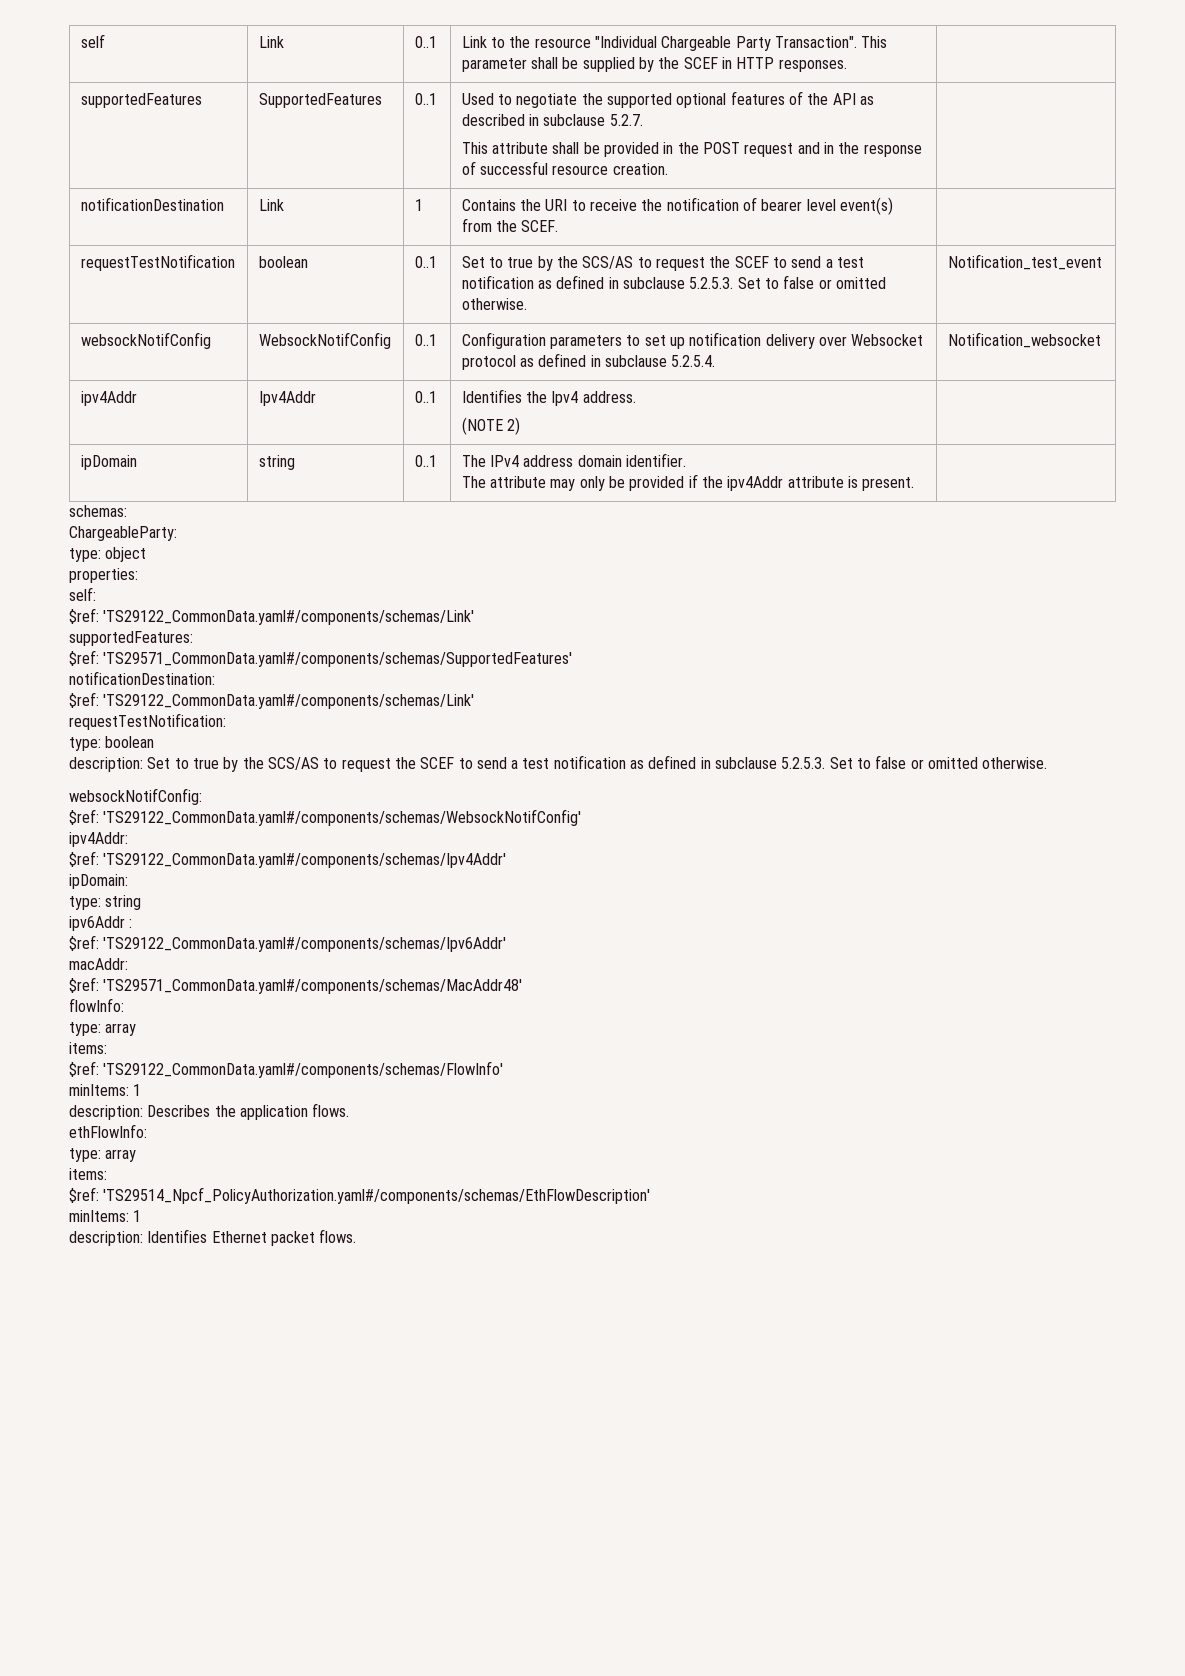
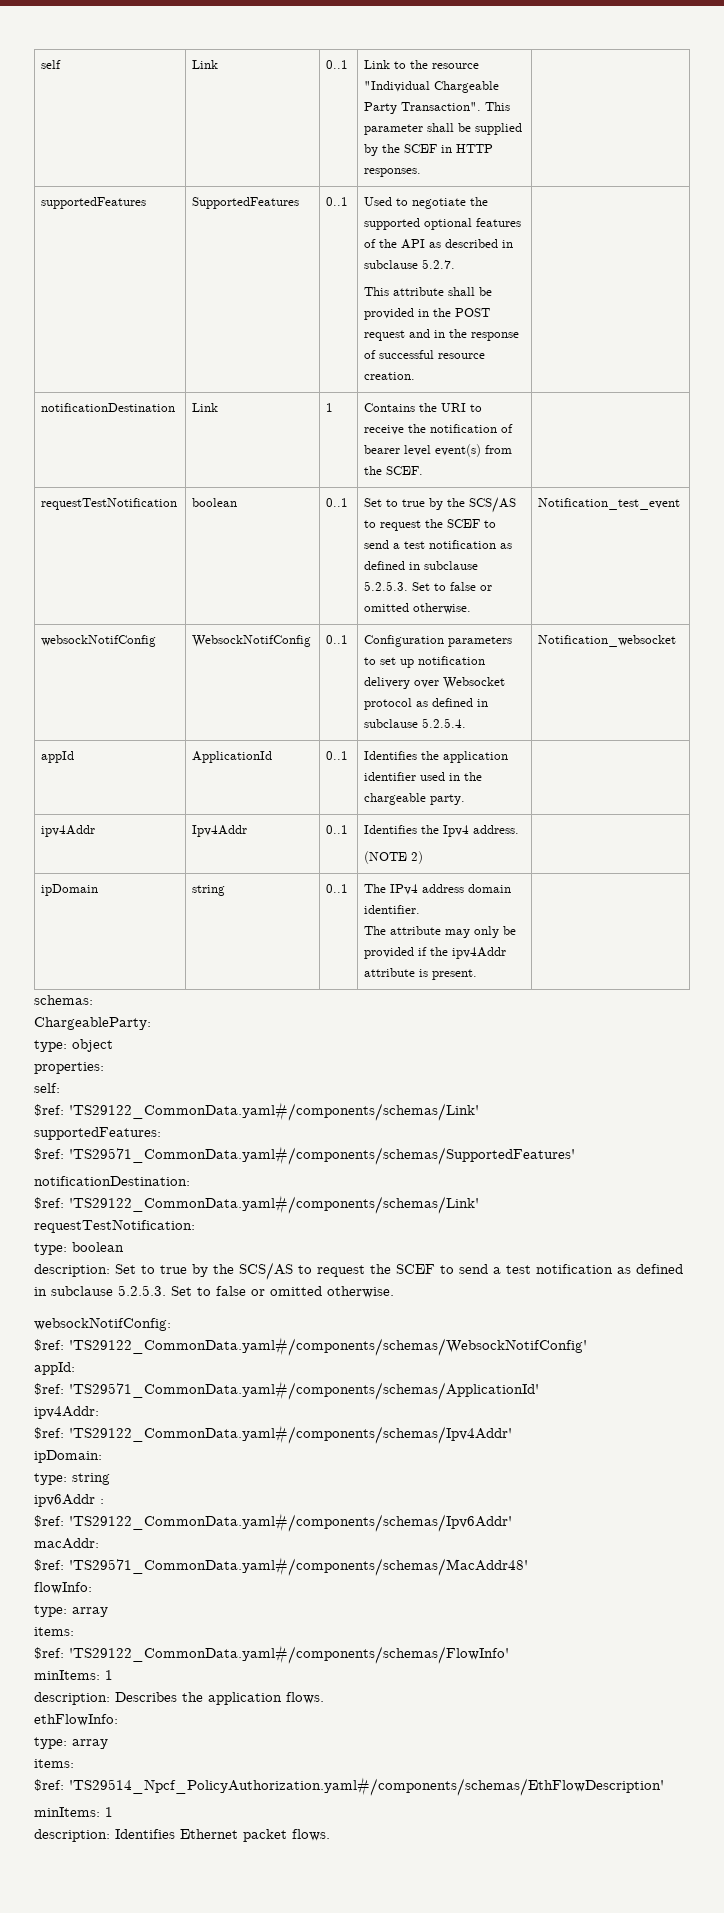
(1101, 340) none -> [41,751,75,763] [192,751,273,763] [326,751,349,760] [364,751,509,763] [364,772,483,781] [364,793,466,805] // appId | ApplicationId | 0..1 | Identifies the application identifier used in the chargeable party. |
(582, 817) none -> [34,1362,75,1375] [34,1381,539,1400] // appId: // $ref: 'TS29571_CommonData.yaml#/components/schemas/ApplicationId'

